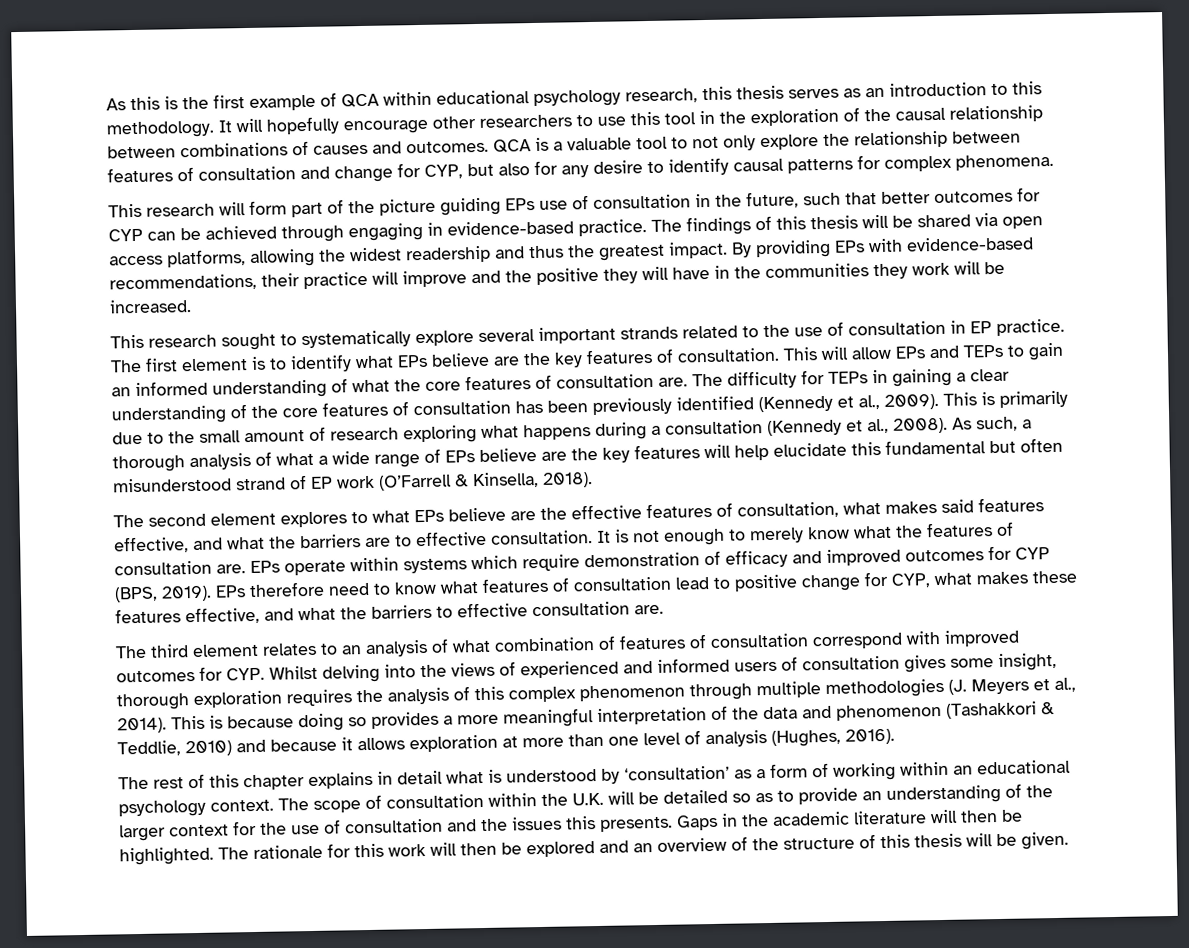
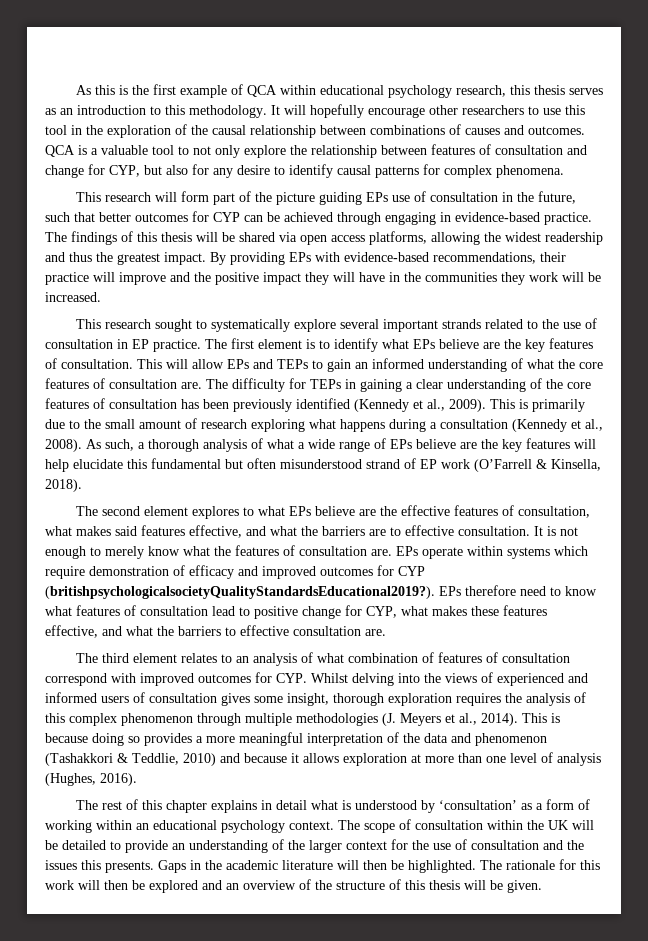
(599, 276) none -> [263,272,301,285] impact
[114,585,212,603] (BPS, 2019). -> [45,586,435,599] (britishpsychologicalsocietyQualityStandardsEducational2019?).
[572,792,604,806] U.K. -> [548,820,568,830] UK
[732,792,773,803] so as -> (106, 845) none

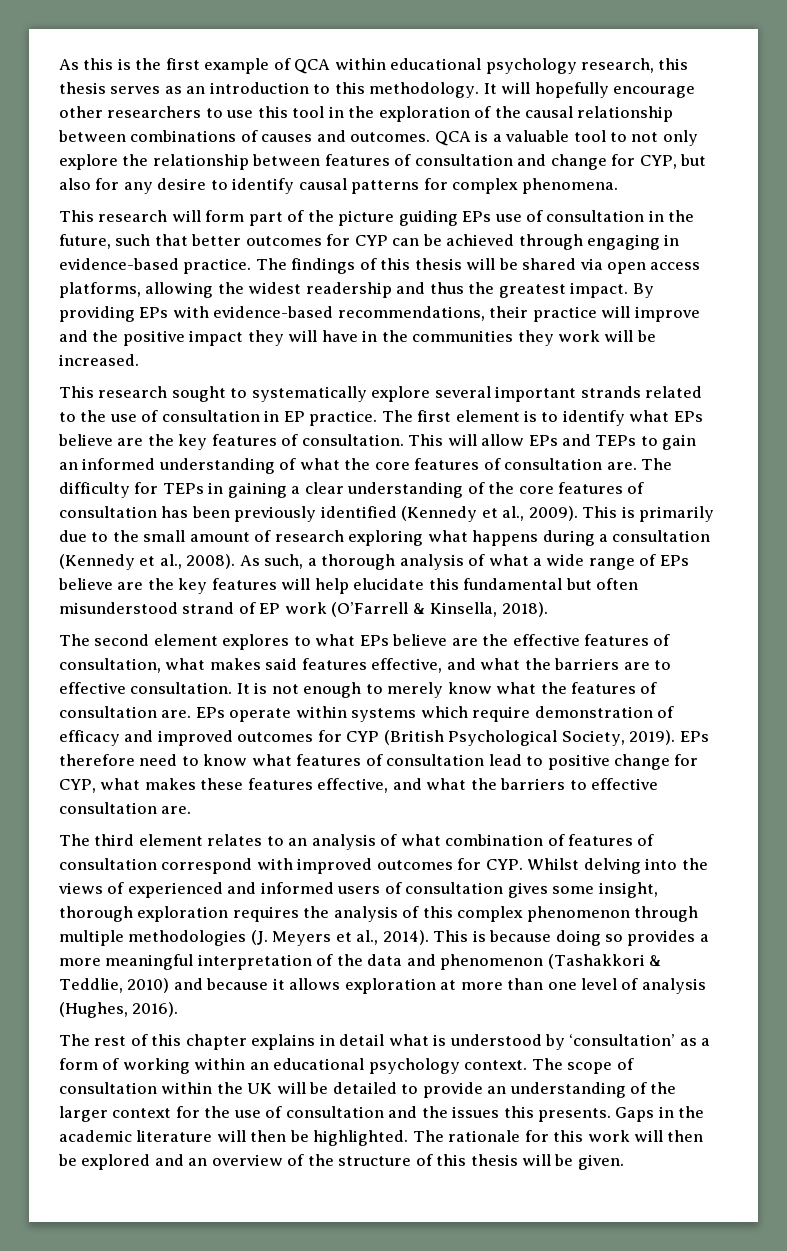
[45,586,435,599] (britishpsychologicalsocietyQualityStandardsEducational2019?). -> [383,730,676,746] (British Psychological Society, 2019).

